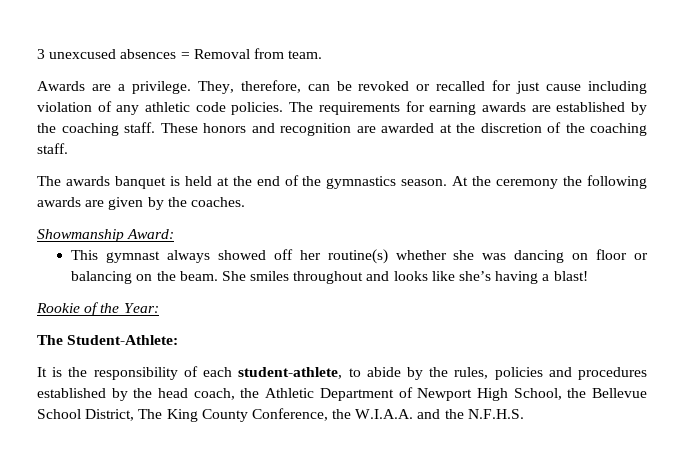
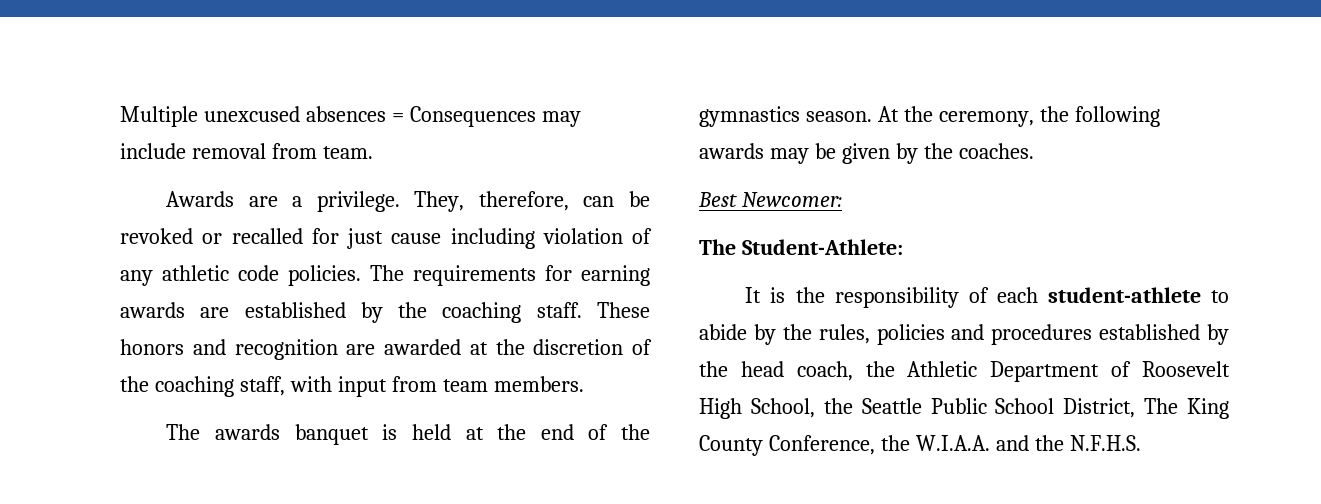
[37,49,45,59] 3 -> [120,106,198,127] Multiple
[193,49,250,59] Removal -> [409,106,581,127] [120,143,266,159] Consequences may include removal
[37,143,68,154] staff. -> [239,376,584,397] staff, with input from team members.
[496,179,559,189] ceremony -> [938,111,1034,127] ceremony,
[85,200,105,207] are -> [769,143,836,164] may be
[37,229,175,242] [71,249,649,264] [71,271,588,284] [36,302,159,316] Showmanship Award: // This gymnast always showed off her routine(s) whether she was dancing on floor or balancing on the beam. She smiles throughout and looks like she’s having a blast! // Rookie of the Year: -> [698,192,842,207] Best Newcomer:
[238,367,343,379] student-athlete, -> [1047,287,1201,303] student-athlete
[417,388,473,401] Newport -> [1142,361,1230,377] Roosevelt
[592,388,647,398] Bellevue -> [861,398,987,414] Seattle Public

